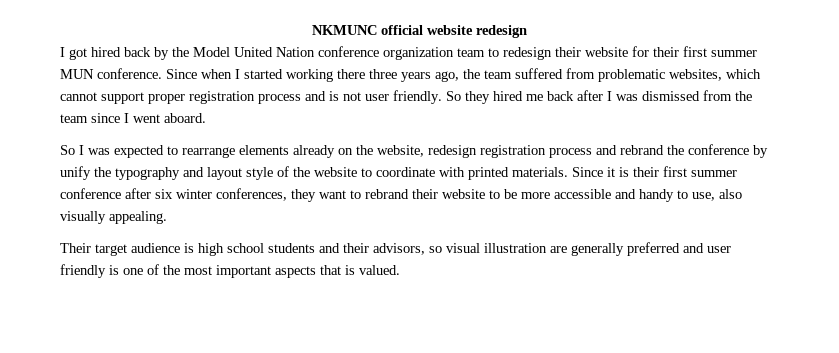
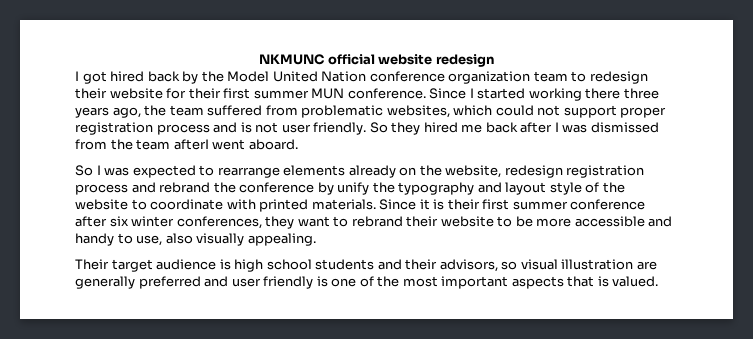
[201,69,232,79] when -> (467, 93) none
[60,92,97,101] cannot -> [495,105,561,116] could not
[91,113,129,123] since I -> [173,139,209,150] afterI

